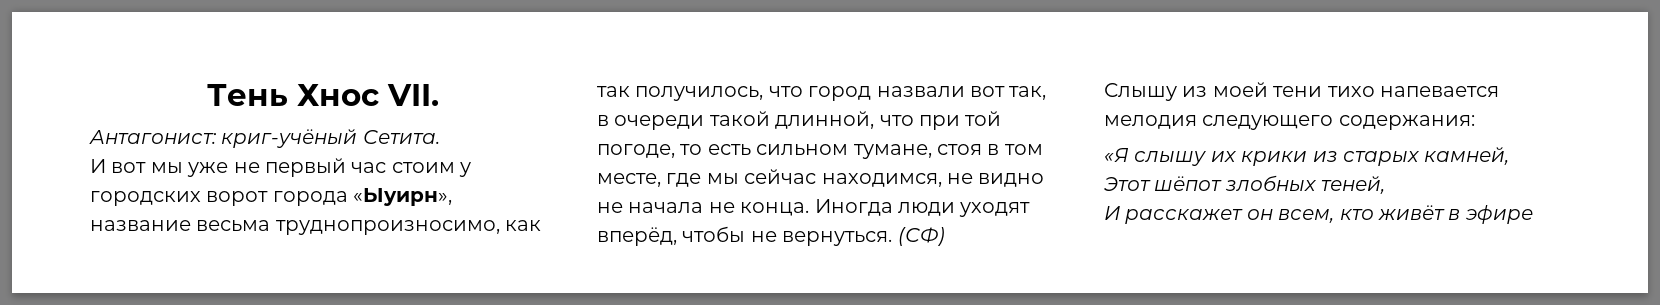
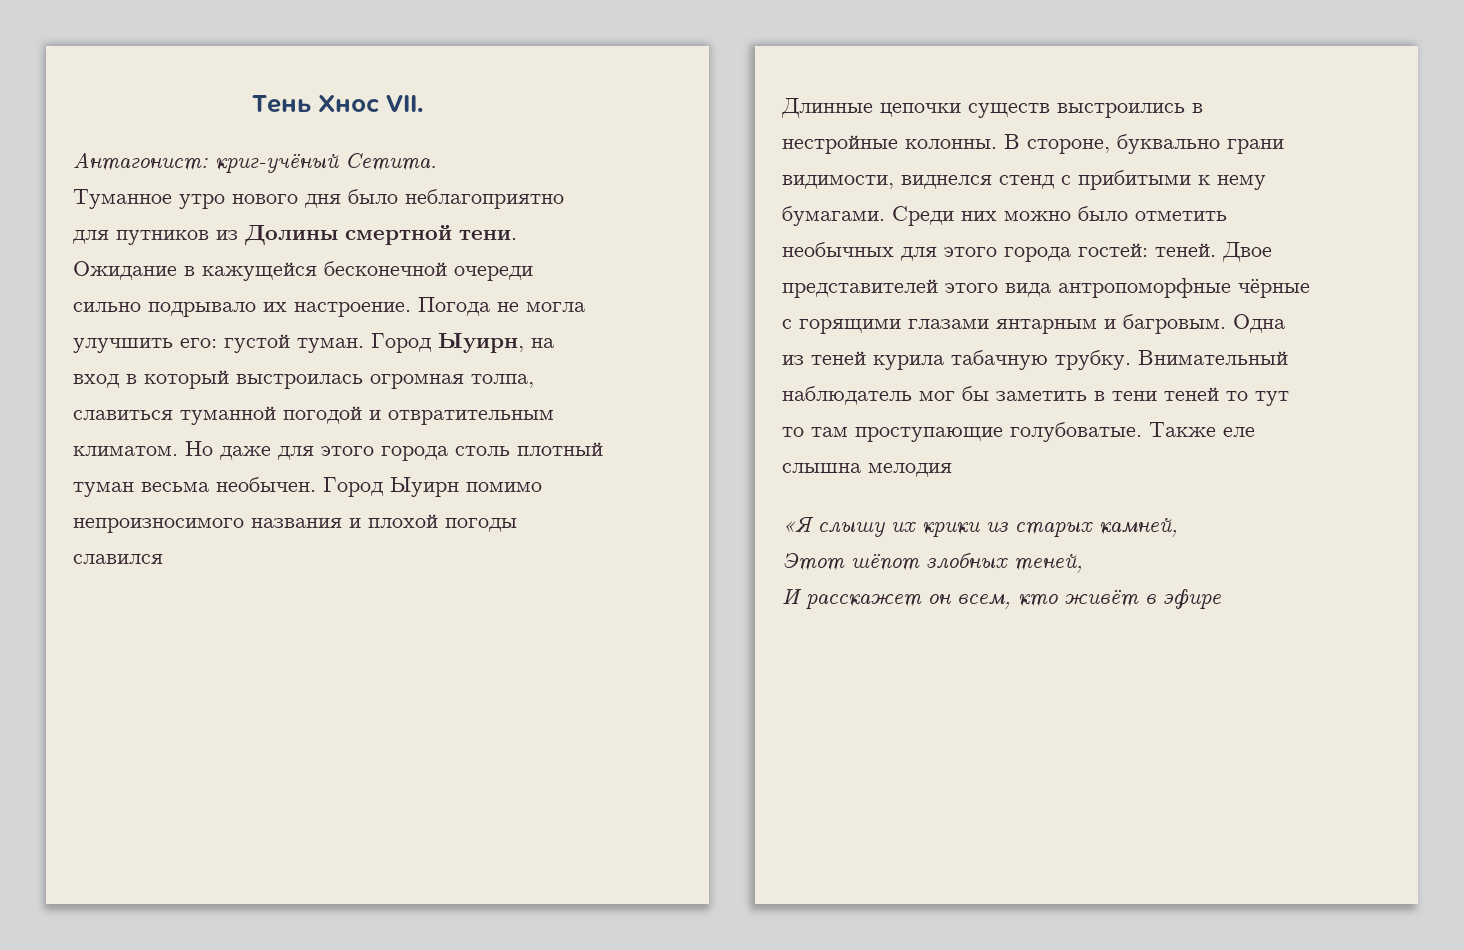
[90,158,472,177] [90,188,453,206] [90,220,542,235] [597,86,1047,101] [597,111,1002,130] [597,144,1043,159] [597,169,1045,187] [597,199,1031,217] [597,226,945,246] [1104,82,1499,101] И вот мы уже не первый час стоим у городских ворот города «Ыуирн», название весьма труднопроизносимо, как так получилось, что город назвали вот так, в очереди такой длинной, что при той погоде, то есть сильном тумане, стоя в том месте, где мы сейчас находимся, не видно не начала не конца. Иногда люди уходят вперёд, чтобы не вернуться. (СФ) // Слышу из моей тени тихо напевается -> [73,189,564,209] [73,225,517,245] [73,261,533,281] [73,297,585,317] [73,332,554,353] [73,370,534,389] [73,406,554,425] [73,441,603,461] [73,477,542,497] [73,514,517,533] [73,554,163,564] [781,98,1203,118] [782,134,1284,154] [782,170,1266,190] [782,206,1227,226] [782,242,1272,262] [782,278,1310,298] [782,314,1285,334] [782,350,1288,370] [782,386,1289,406] [782,422,1255,442] [782,463,861,473] Туманное утро нового дня было неблагоприятно для путников из Долины смертной тени. Ожидание в кажущейся бесконечной очереди сильно подрывало их настроение. Погода не могла улучшить его: густой туман. Город Ыуирн, на вход в который выстроилась огромная толпа, славиться туманной погодой и отвратительным климатом. Но даже для этого города столь плотный туман весьма необычен. Город Ыуирн помимо непроизносимого названия и плохой погоды славился // Длинные цепочки существ выстроились в нестройные колонны. В стороне, буквально грани видимости, виднелся стенд с прибитыми к нему бумагами. Среди них можно было отметить необычных для этого города гостей: теней. Двое представителей этого вида антропоморфные чёрные с горящими глазами янтарным и багровым. Одна из теней курила табачную трубку. Внимательный наблюдатель мог бы заметить в тени теней то тут то там проступающие голубоватые. Также еле слышна
[1202,115,1475,130] следующего содержания: -> (952, 470) none

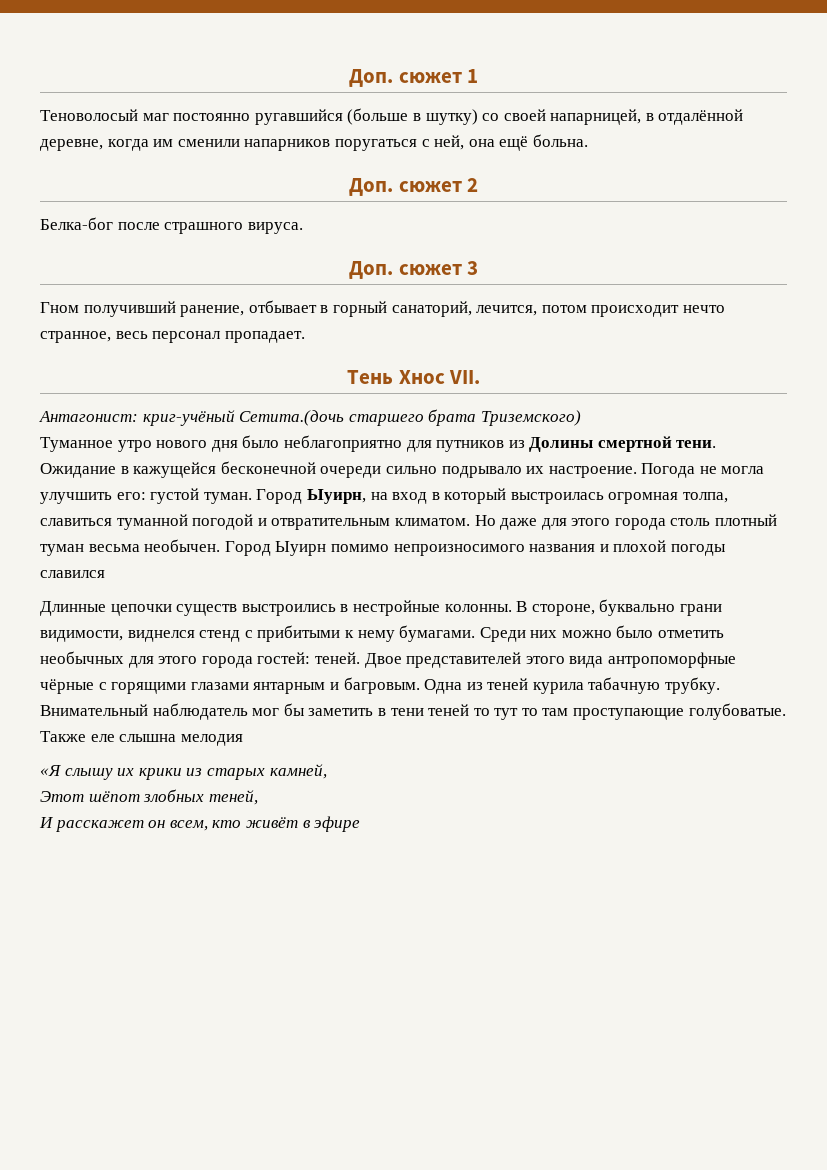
(252, 104) none -> [348,69,479,87] [40,108,744,125] [40,134,588,151] [348,178,479,196] [40,217,303,234] [348,261,479,279] [40,300,725,317] [40,331,305,343] Доп. сюжет 1 // Теноволосый маг постоянно ругавшийся (больше в шутку) со своей напарницей, в отдалённой деревне, когда им сменили напарников поругаться с ней, она ещё больна. // Доп. сюжет 2 // Белка-бог после страшного вируса. // Доп. сюжет 3 // Гном получивший ранение, отбывает в горный санаторий, лечится, потом происходит нечто странное, весь персонал пропадает. //
[345,153,437,171] Сетита. -> [239,409,581,426] Сетита.(дочь старшего брата Триземского)

